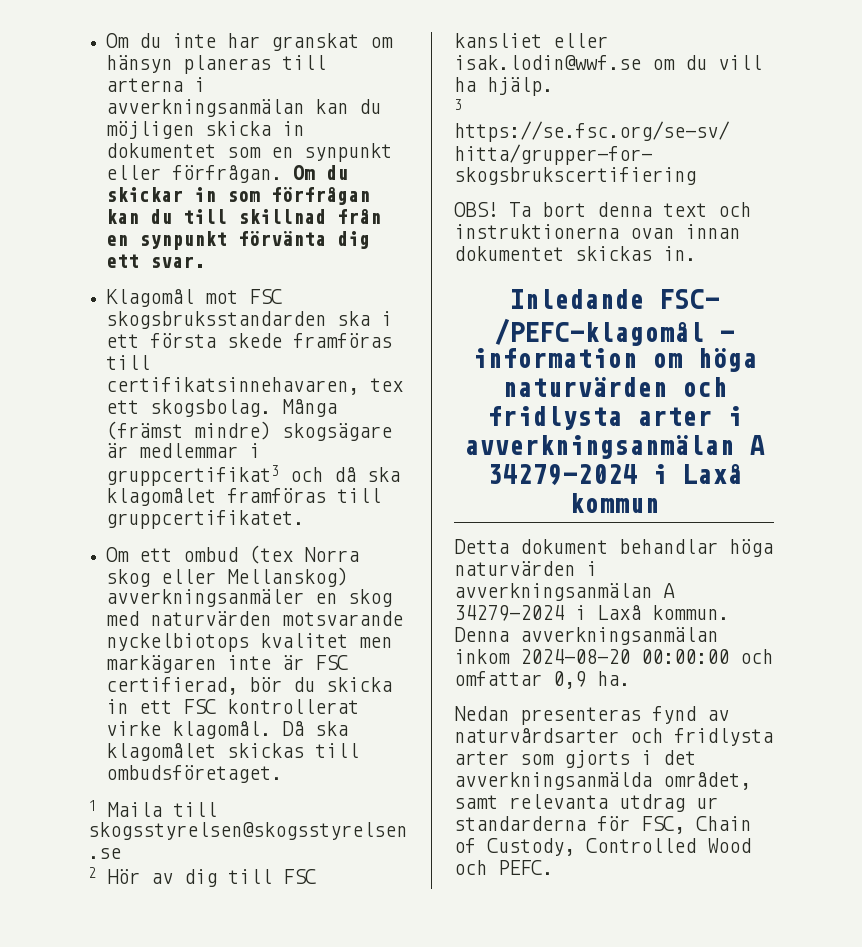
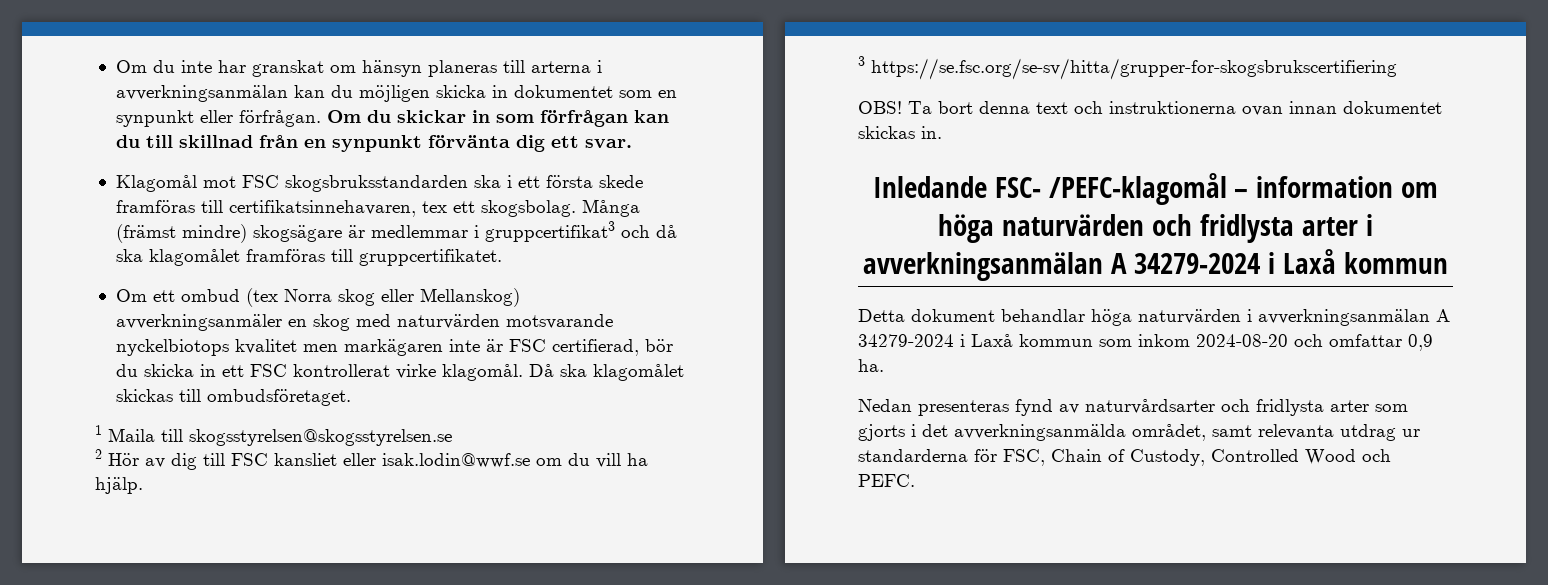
[652,605,729,620] [454,627,718,645] kommun. Denna avverkningsanmälan -> [1019,334,1132,347] kommun som
[641,649,729,664] 00:00:00 -> (1288, 340) none

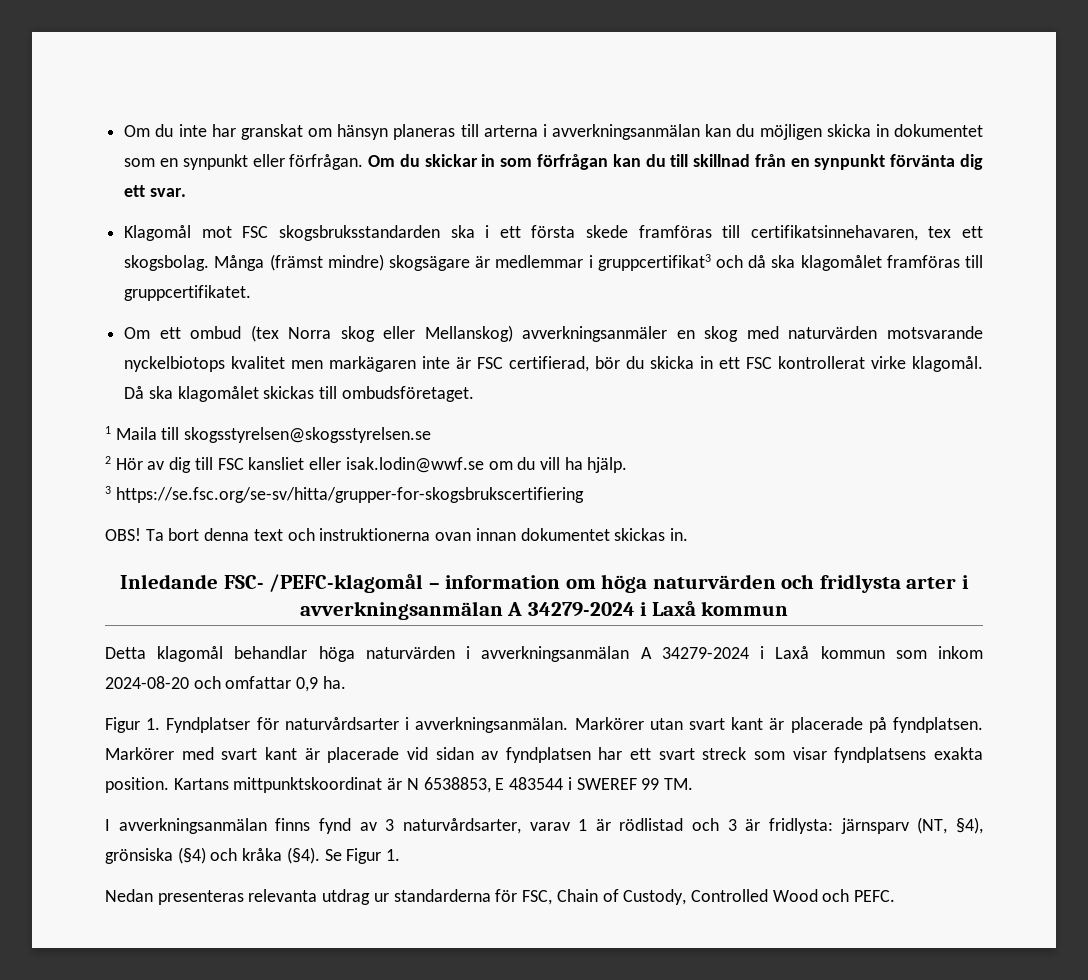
[911,309,995,322] dokument -> [157,646,224,662] klagomål
[858,399,1408,416] [858,424,1252,441] Nedan presenteras fynd av naturvårdsarter och fridlysta arter som gjorts i det avverkningsanmälda området, samt -> [105,717,983,733] [105,747,983,763] [105,777,693,793] [105,817,983,834] [105,847,401,864] [105,889,244,905] Figur 1. Fyndplatser för naturvårdsarter i avverkningsanmälan. Markörer utan svart kant är placerade på fyndplatsen. Markörer med svart kant är placerade vid sidan av fyndplatsen har ett svart streck som visar fyndplatsens exakta position. Kartans mittpunktskoordinat är N 6538853, E 483544 i SWEREF 99 TM. // I avverkningsanmälan finns fynd av 3 naturvårdsarter, varav 1 är rödlistad och 3 är fridlysta: järnsparv (NT, §4), grönsiska (§4) och kråka (§4). Se Figur 1. // Nedan presenteras

